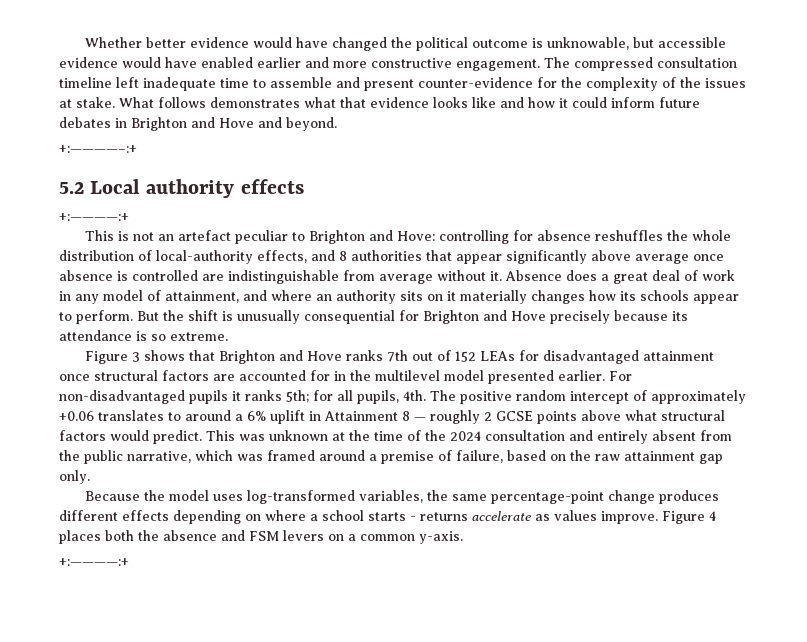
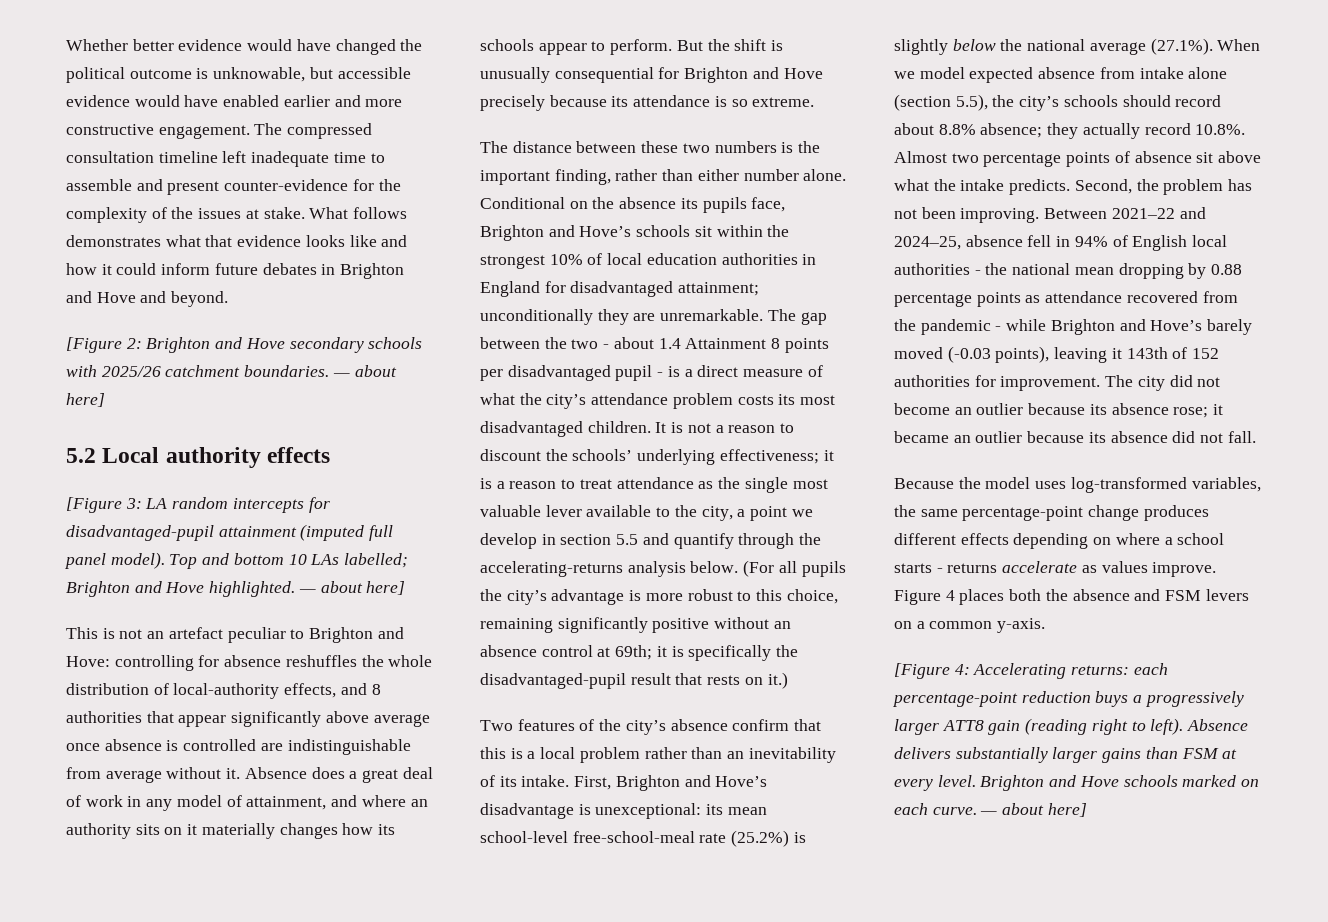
[59,145,137,153] [59,179,304,198] [59,213,129,221] +:————–:+ // 5.2 Local authority effects // +:————:+ -> [66,337,423,353] [66,365,397,377] [66,393,105,407] [66,447,331,468] [66,497,330,513] [66,524,394,541] [64,552,409,569] [66,581,406,597] [Figure 2: Brighton and Hove secondary schools with 2025/26 catchment boundaries. — about here] // 5.2 Local authority effects // [Figure 3: LA random intercepts for disadvantaged-pupil attainment (imputed full panel model). Top and bottom 10 LAs labelled; Brighton and Hove highlighted. — about here]
[84,350,714,364] [59,370,632,384] [59,390,746,404] [59,410,725,424] [59,430,732,444] [59,450,723,464] [59,470,90,484] Figure 3 shows that Brighton and Hove ranks 7th out of 152 LEAs for disadvantaged attainment once structural factors are accounted for in the multilevel model presented earlier. For non-disadvantaged pupils it ranks 5th; for all pupils, 4th. The positive random intercept of approximately +0.06 translates to around a 6% uplift in Attainment 8 — roughly 2 GCSE points above what structural factors would predict. This was unknown at the time of the 2024 consultation and entirely absent from the public narrative, which was framed around a premise of failure, based on the raw attainment gap only. -> [480,141,821,153] [480,169,847,185] [480,197,786,213] [480,225,790,241] [480,253,817,269] [480,281,760,297] [480,309,827,325] [480,337,829,353] [480,365,823,381] [480,393,836,409] [480,421,795,437] [480,449,834,465] [480,477,828,493] [480,505,813,521] [480,533,822,549] [480,560,846,577] [480,589,838,605] [480,617,791,633] [480,645,799,661] [480,672,788,689] [480,719,822,735] [480,747,836,763] [480,775,768,791] [480,803,767,819] [480,830,806,847] [894,38,1261,55] [894,67,1228,83] [894,94,1222,111] [894,123,1246,139] [894,151,1262,167] [894,179,1253,195] [894,207,1206,223] [894,235,1228,251] [894,263,1243,279] [894,291,1238,307] [894,319,1253,335] [894,346,1220,363] [894,375,1221,391] [894,403,1224,418] [894,431,1256,443] The distance between these two numbers is the important finding, rather than either number alone. Conditional on the absence its pupils face, Brighton and Hove’s schools sit within the strongest 10% of local education authorities in England for disadvantaged attainment; unconditionally they are unremarkable. The gap between the two - about 1.4 Attainment 8 points per disadvantaged pupil - is a direct measure of what the city’s attendance problem costs its most disadvantaged children. It is not a reason to discount the schools’ underlying effectiveness; it is a reason to treat attendance as the single most valuable lever available to the city, a point we develop in section 5.5 and quantify through the accelerating-returns analysis below. (For all pupils the city’s advantage is more robust to this choice, remaining significantly positive without an absence control at 69th; it is specifically the disadvantaged-pupil result that rests on it.) // Two features of the city’s absence confirm that this is a local problem rather than an inevitability of its intake. First, Brighton and Hove’s disadvantage is unexceptional: its mean school-level free-school-meal rate (25.2%) is slightly below the national average (27.1%). When we model expected absence from intake alone (section 5.5), the city’s schools should record about 8.8% absence; they actually record 10.8%. Almost two percentage points of absence sit above what the intake predicts. Second, the problem has not been improving. Between 2021–22 and 2024–25, absence fell in 94% of English local authorities - the national mean dropping by 0.88 percentage points as attendance recovered from the pandemic - while Brighton and Hove’s barely moved (-0.03 points), leaving it 143th of 152 authorities for improvement. The city did not become an outlier because its absence rose; it became an outlier because its absence did not fall.
[59,558,129,566] +:————:+ -> [894,663,1168,679] [892,691,1244,707] [894,718,1249,735] [894,747,1238,763] [894,775,1260,791] [894,803,1087,817] [Figure 4: Accelerating returns: each percentage-point reduction buys a progressively larger ATT8 gain (reading right to left). Absence delivers substantially larger gains than FSM at every level. Brighton and Hove schools marked on each curve. — about here]

